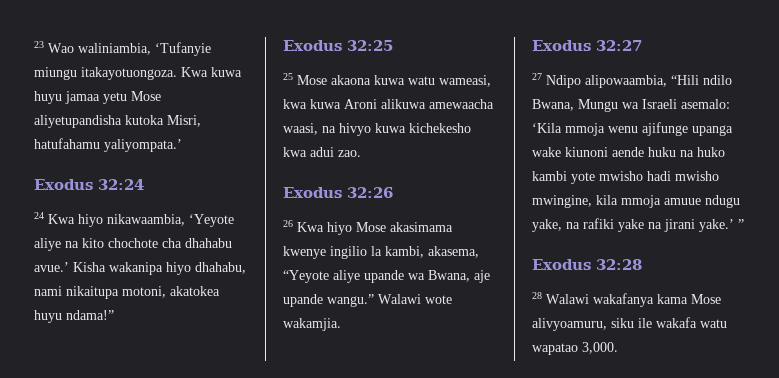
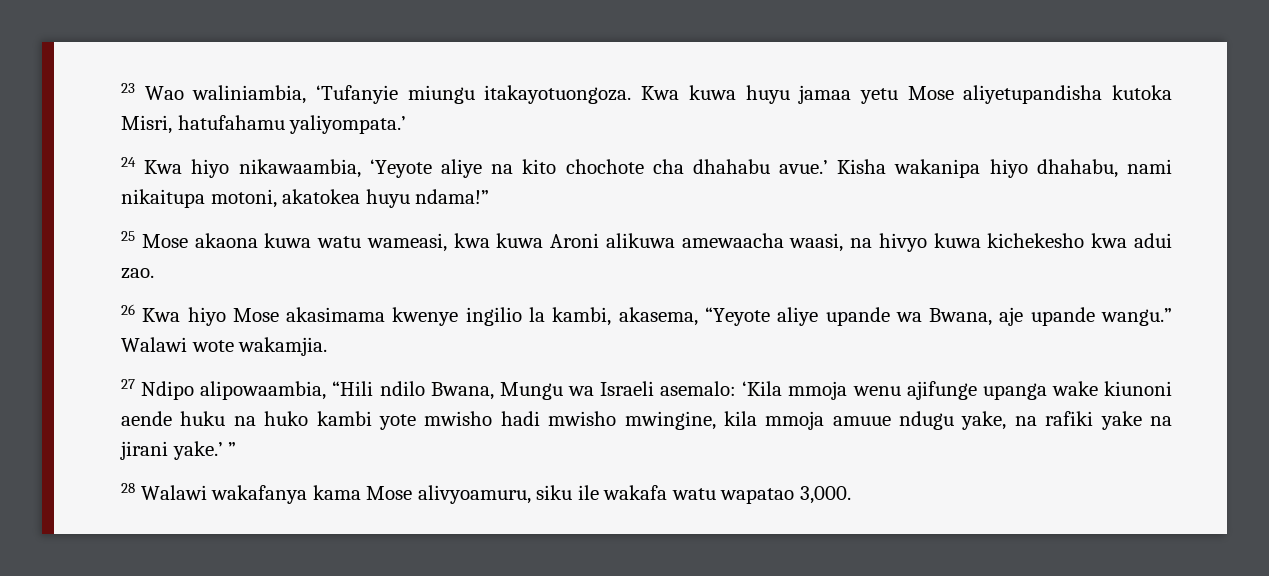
[34,179,144,190] // Exodus 32:24 -> (407, 124) none
[283,40,393,51] // Exodus 32:25 -> (490, 196) none
[283,187,393,198] // Exodus 32:26 -> (154, 273) none
[532,40,642,51] // Exodus 32:27 -> (328, 346) none
[532,259,642,270] // Exodus 32:28 -> (237, 449) none

